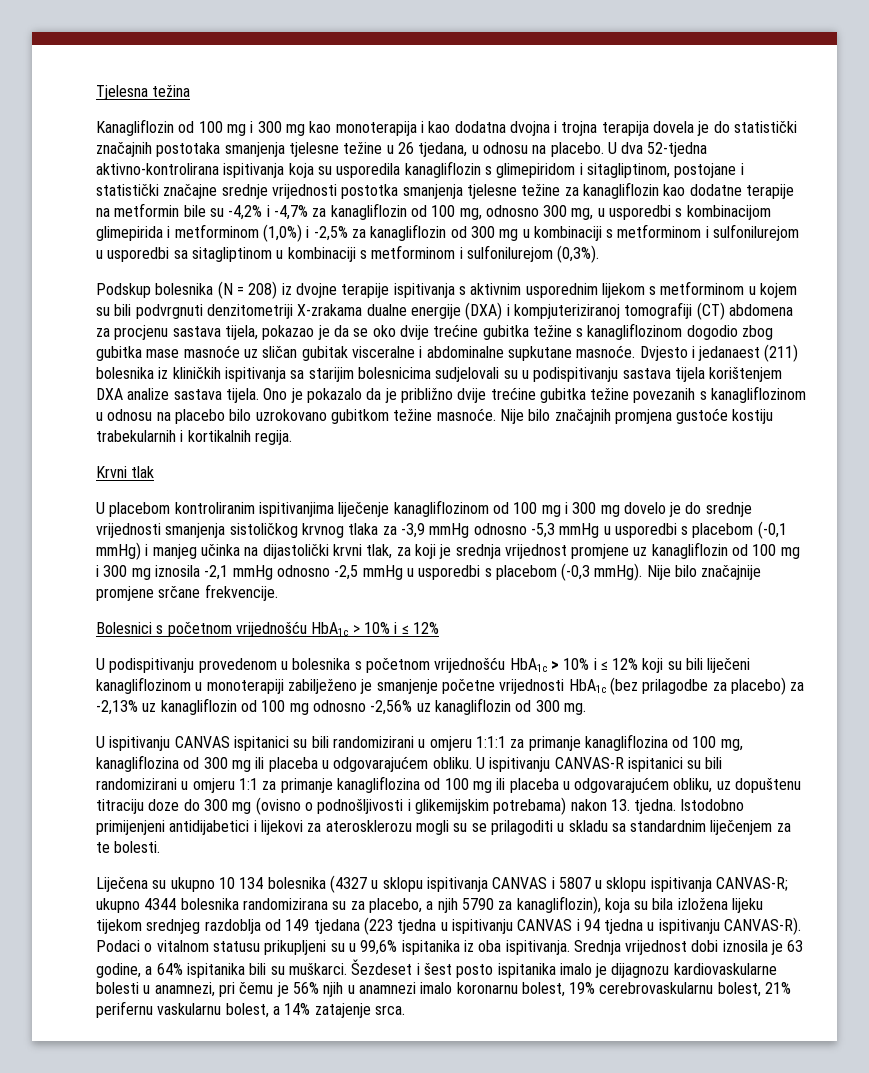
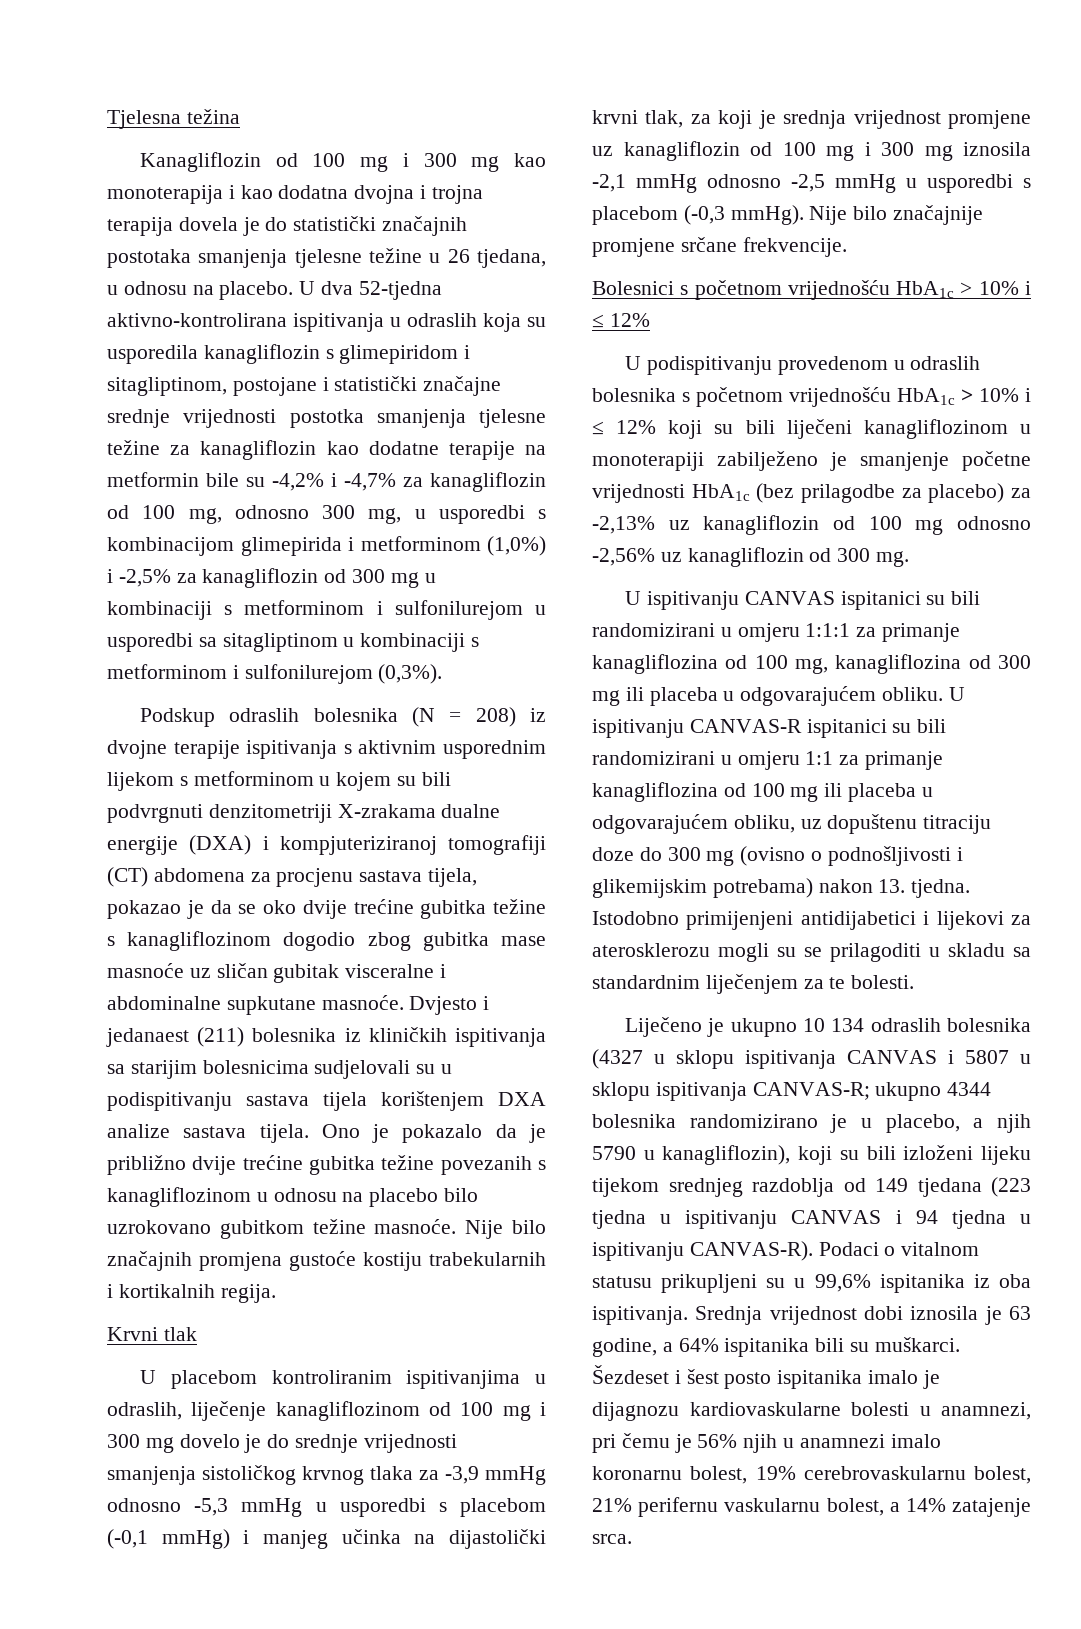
(285, 170) none -> [390,313,477,327] u odraslih
(151, 290) none -> [229,708,300,722] odraslih
(334, 509) none -> [534,1374,546,1384] [107,1402,182,1420] u odraslih,
(288, 665) none -> [910,356,981,370] odraslih
[96,877,167,892] Liječena su -> [625,1017,725,1037] Liječeno je
(264, 883) none -> [870,1018,941,1032] odraslih
[242,898,365,910] randomizirana su za -> [689,1114,872,1133] randomizirano je u
[498,896,728,914] za kanagliflozin), koja su bila izložena -> [643,1145,974,1165] u kanagliflozin), koji su bili izloženi

